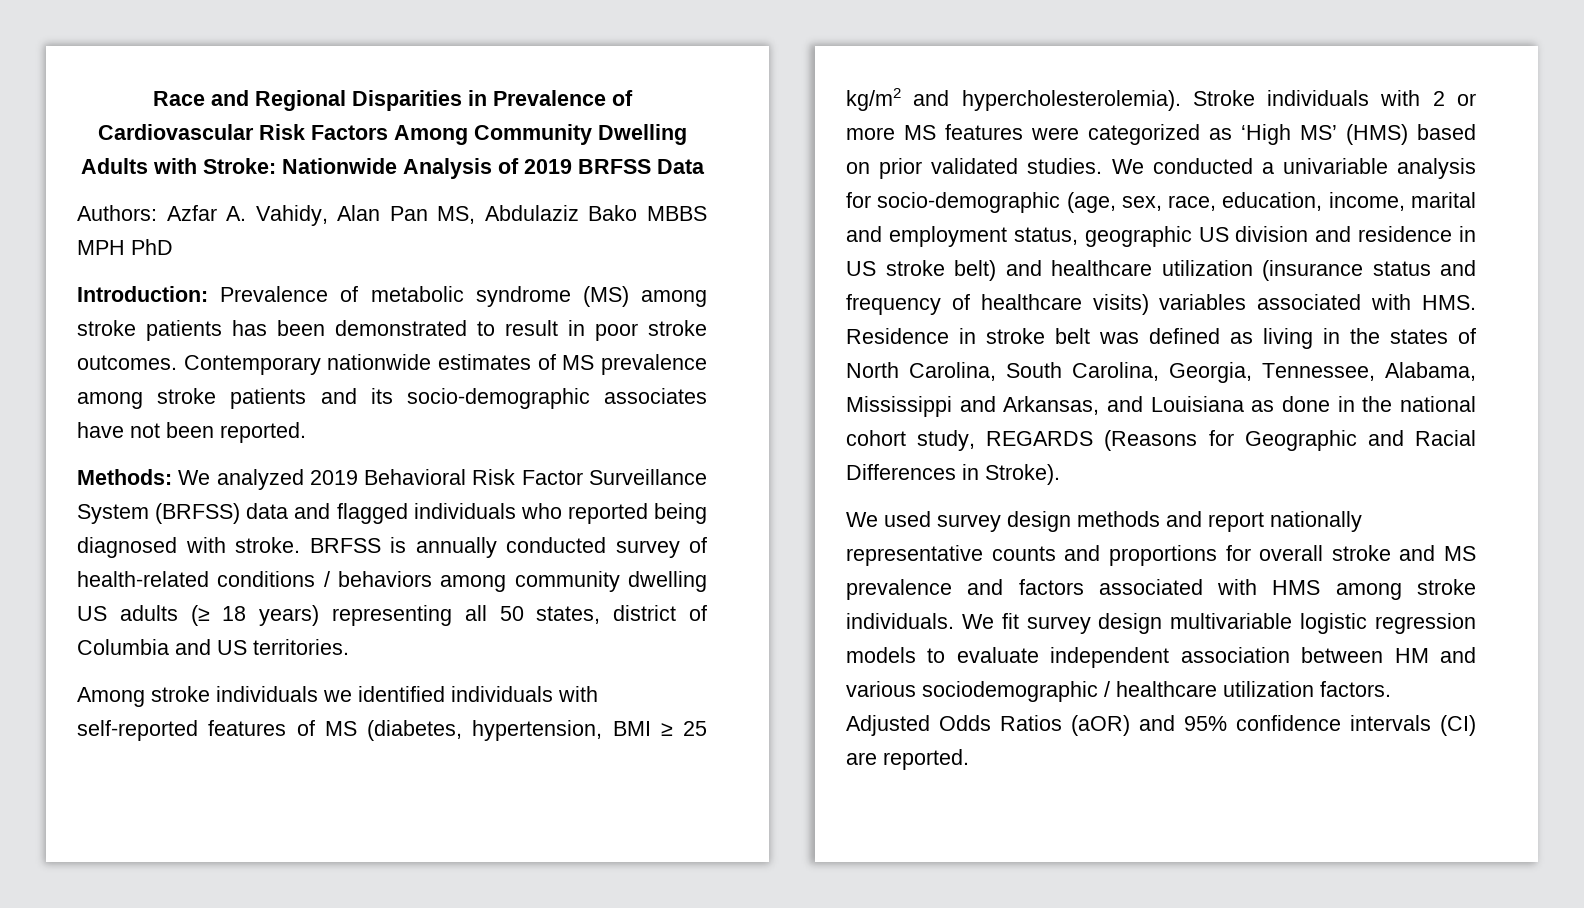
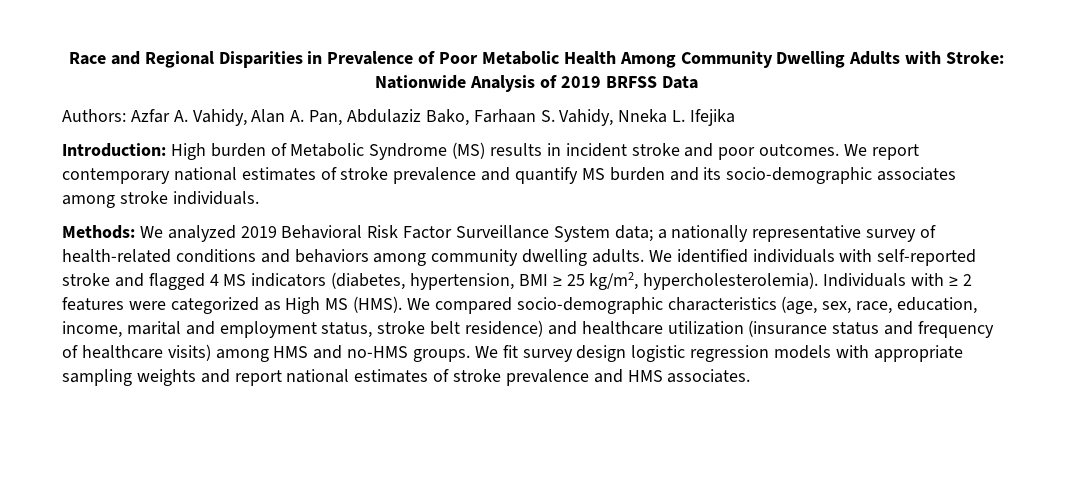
[97,124,388,140] Cardiovascular Risk Factors -> [439,51,616,65] Poor Metabolic Health
[389,205,707,224] [77,239,173,255] [77,286,707,307] [77,320,707,341] [77,354,708,375] [77,388,707,409] [77,422,306,443] Pan MS, Abdulaziz Bako MBBS MPH PhD // Introduction: Prevalence of metabolic syndrome (MS) among stroke patients has been demonstrated to result in poor stroke outcomes. Contemporary nationwide estimates of MS prevalence among stroke patients and its socio-demographic associates have not been reported. -> [290,109,736,126] [62,142,919,160] [62,167,957,184] [62,191,259,208] A. Pan, Abdulaziz Bako, Farhaan S. Vahidy, Nneka L. Ifejika // Introduction: High burden of Metabolic Syndrome (MS) results in incident stroke and poor outcomes. We report contemporary national estimates of stroke prevalence and quantify MS burden and its socio-demographic associates among stroke individuals.
[155,503,707,524] [77,537,606,558] (BRFSS) data and flagged individuals who reported being diagnosed with stroke. BRFSS is annually conducted -> [614,225,862,242] data; a nationally representative
[323,571,330,587] / -> [260,249,290,263] and
[77,605,707,626] [77,639,349,655] [77,686,598,707] [77,720,357,741] US adults (≥ 18 years) representing all 50 states, district of Columbia and US territories. // Among stroke individuals we identified individuals with self-reported features of MS -> [592,249,977,266] [62,273,327,290] adults. We identified individuals with self-reported stroke and flagged 4 MS indicators
[846,88,1476,111] [846,124,1476,145] [846,158,1476,179] [846,192,1061,213] kg/m2 and hypercholesterolemia). Stroke individuals with 2 or more MS features were categorized as ‘High MS’ (HMS) based on prior validated studies. We conducted a univariable analysis for socio-demographic -> [589,272,972,290] [62,296,777,314] kg/m2, hypercholesterolemia). Individuals with ≥ 2 features were categorized as High MS (HMS). We compared socio-demographic characteristics
[1084,226,1476,247] [846,260,996,281] geographic US division and residence in US stroke belt) -> [377,320,544,337] stroke belt residence)
[1159,294,1476,310] [846,328,1476,349] [846,362,1476,383] [846,396,1476,417] [846,430,1476,451] [846,464,1060,485] [846,511,1362,532] [846,545,1476,566] [846,579,1476,600] [846,613,954,629] variables associated with HMS. Residence in stroke belt was defined as living in the states of North Carolina, South Carolina, Georgia, Tennessee, Alabama, Mississippi and Arkansas, and Louisiana as done in the national cohort study, REGARDS (Reasons for Geographic and Racial Differences in Stroke). // We used survey design methods and report nationally representative counts and proportions for overall stroke and MS prevalence and factors associated with HMS among stroke individuals. -> [215,345,471,362] among HMS and no-HMS groups.
[1170,613,1293,629] multivariable -> (627, 353) none
[927,647,1476,668] [846,681,1391,702] [846,715,1476,736] [846,749,969,770] to evaluate independent association between HM and various sociodemographic / healthcare utilization factors. Adjusted Odds Ratios (aOR) and 95% confidence intervals (CI) are reported. -> [835,345,963,362] [62,369,751,386] with appropriate sampling weights and report national estimates of stroke prevalence and HMS associates.

